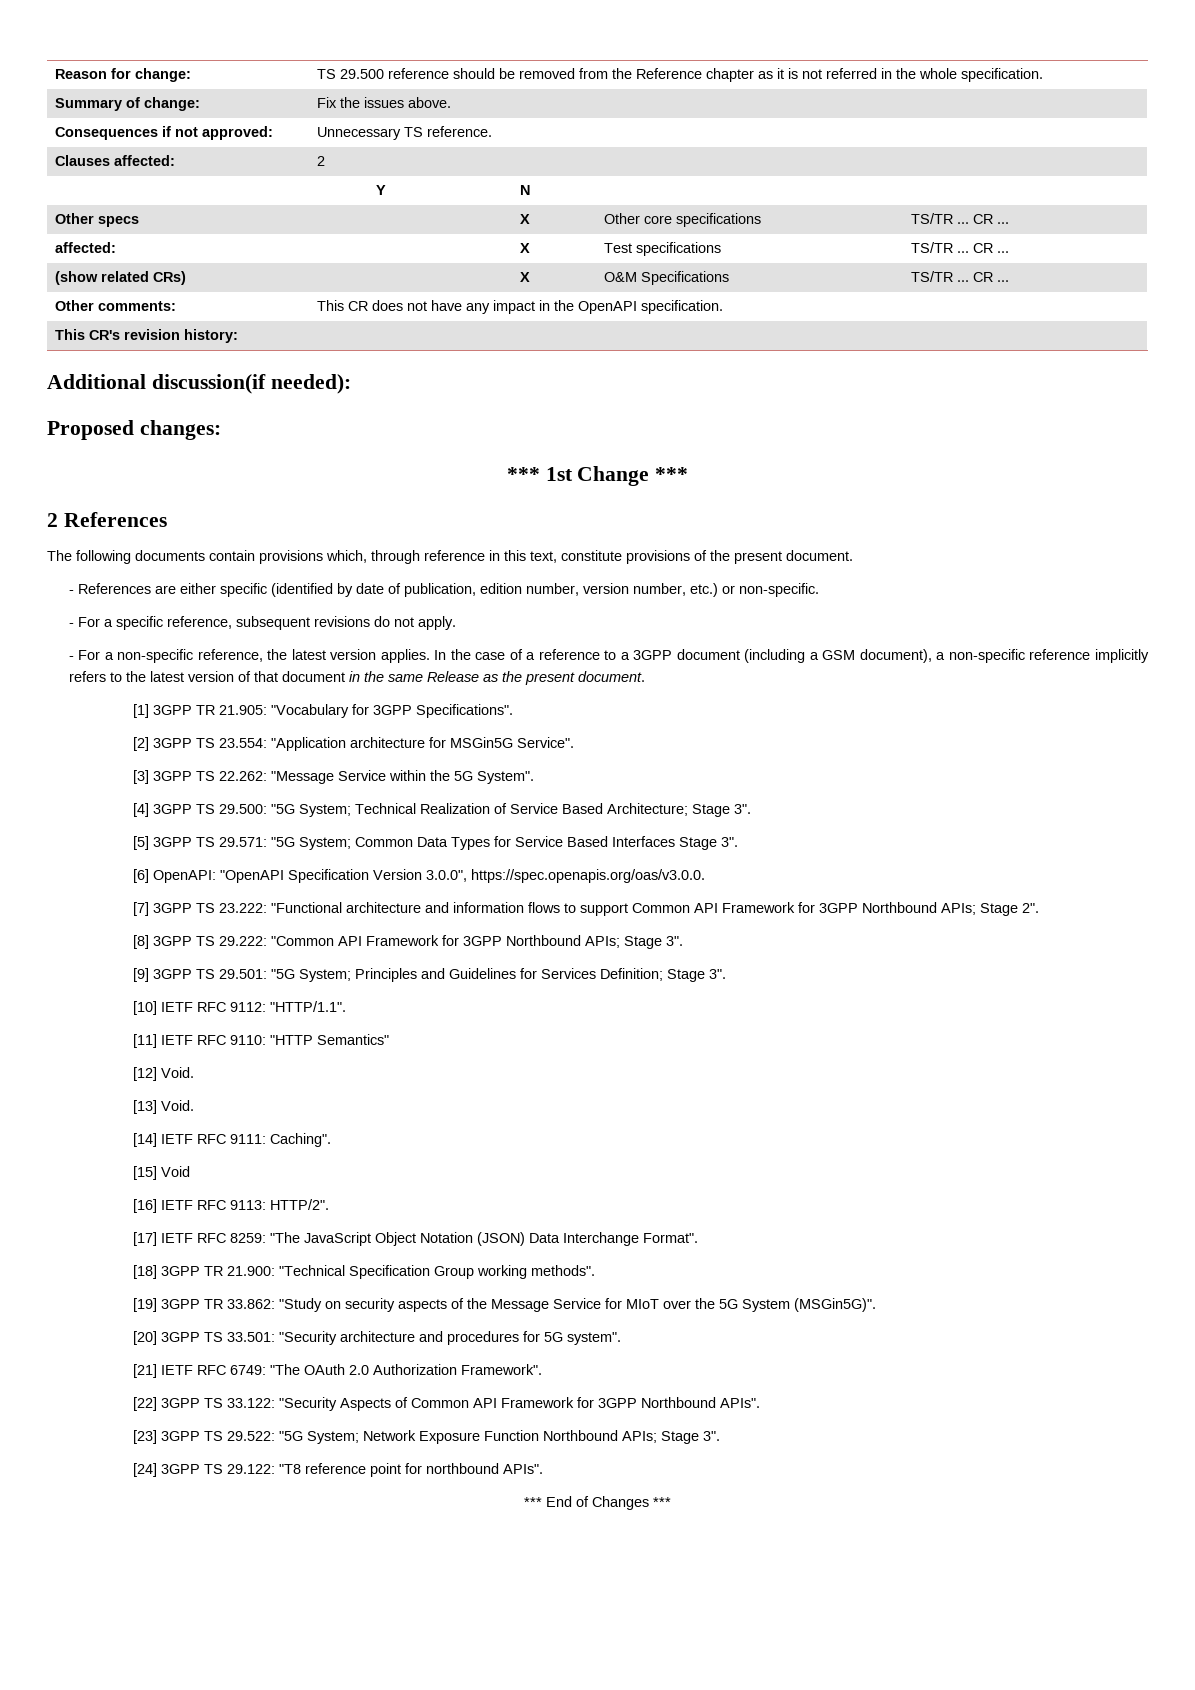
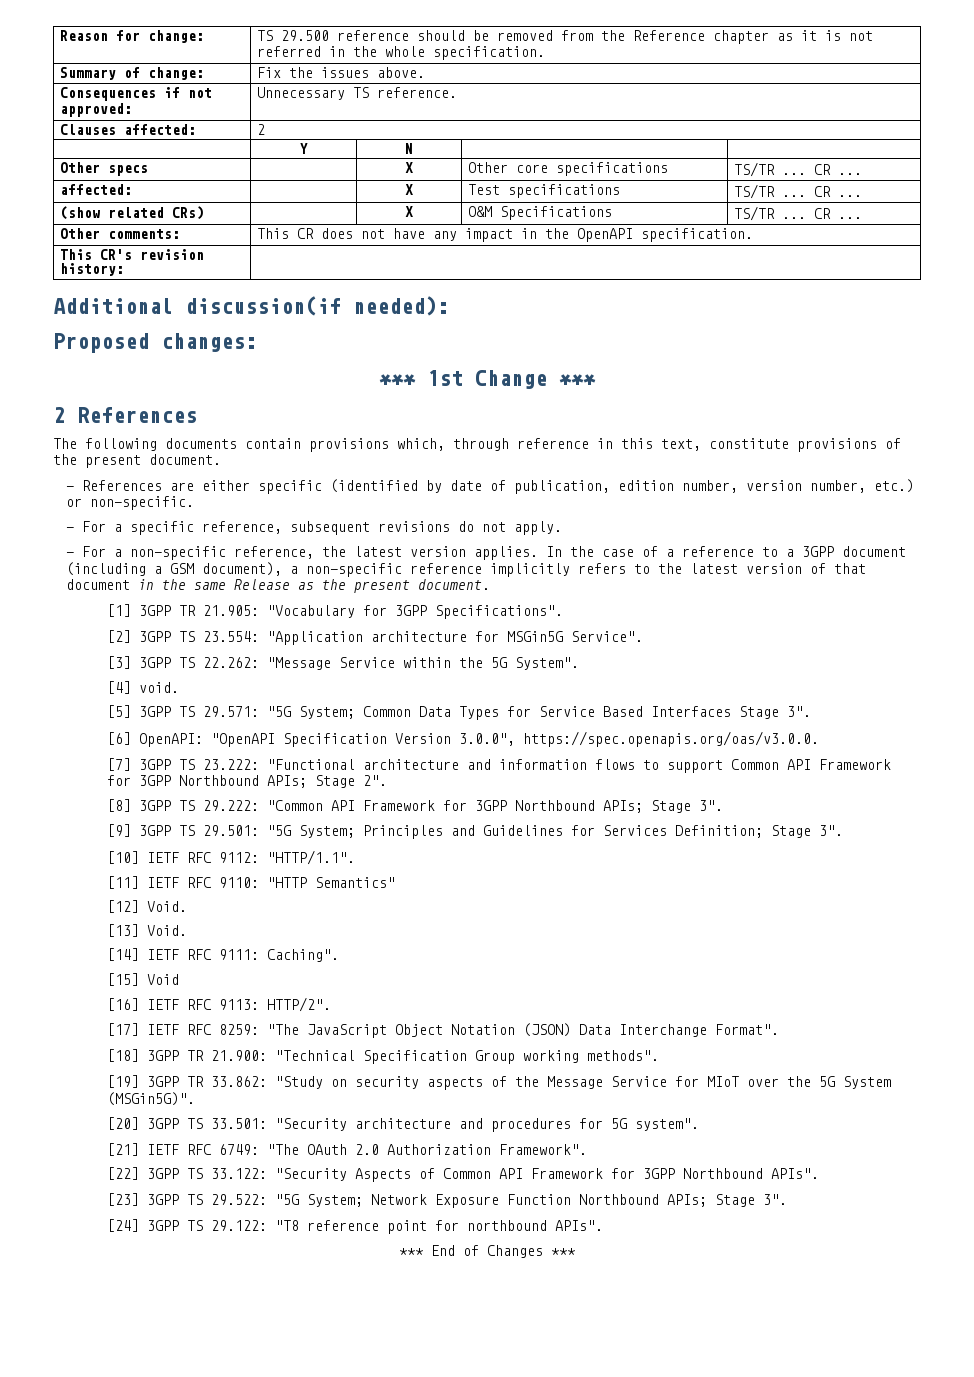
[152,803,751,817] 3GPP TS 29.500: "5G System; Technical Realization of Service Based Architecture; Stage 3". -> [138,682,179,693] void.

